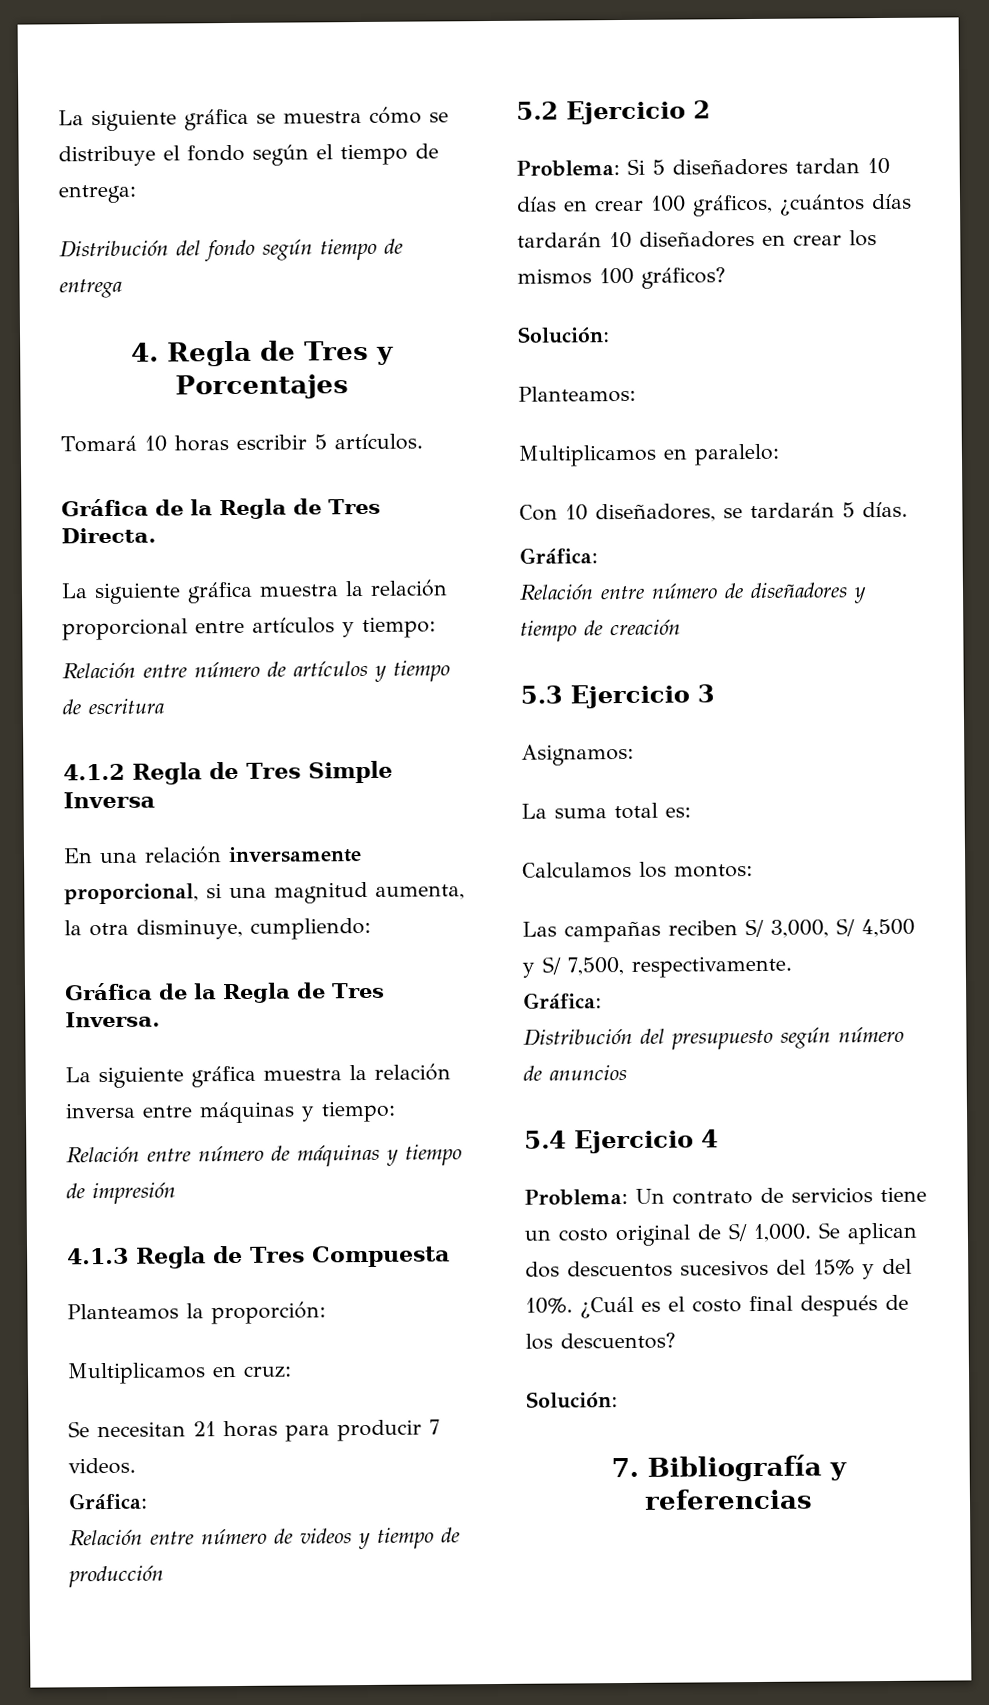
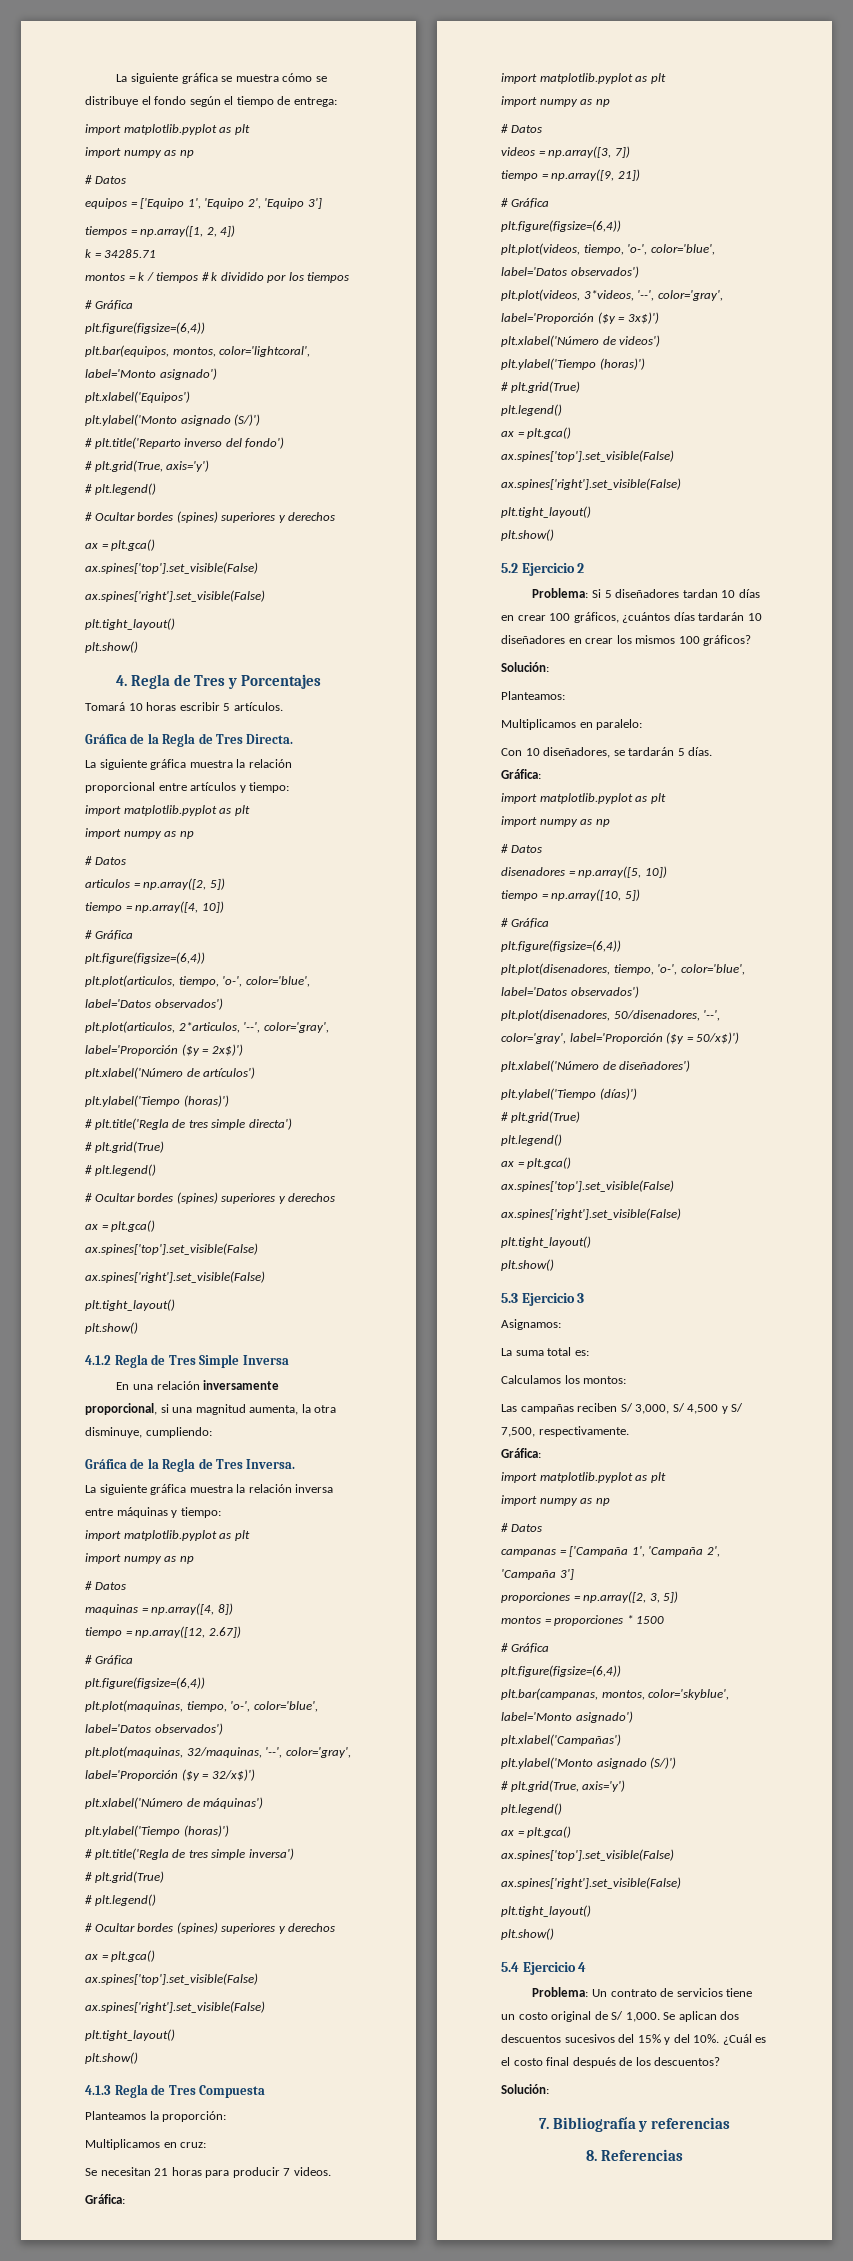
[59,238,403,262] [59,278,122,299] Distribución del fondo según tiempo de entrega -> [85,124,250,135] [85,147,194,158] [85,175,126,184] [85,198,322,209] [85,225,236,237] [85,249,157,258] [85,272,350,283] [85,300,133,310] [85,322,205,334] [85,345,311,357] [85,368,217,380] [85,391,190,403] [85,414,261,426] [85,437,285,449] [85,460,210,472] [85,483,156,495] [85,511,336,523] [85,539,156,551] [85,562,258,574] [85,590,265,602] [85,618,175,630] [85,641,138,653] import matplotlib.pyplot as plt // import numpy as np // # Datos // equipos = ['Equipo 1', 'Equipo 2', 'Equipo 3'] // tiempos = np.array([1, 2, 4]) // k = 34285.71 // montos = k / tiempos # k dividido por los tiempos // # Gráfica // plt.figure(figsize=(6,4)) // plt.bar(equipos, montos, color='lightcoral', label='Monto asignado') // plt.xlabel('Equipos') // plt.ylabel('Monto asignado (S/)') // # plt.title('Reparto inverso del fondo') // # plt.grid(True, axis='y') // # plt.legend() // # Ocultar bordes (spines) superiores y derechos // ax = plt.gca() // ax.spines['top'].set_visible(False) // ax.spines['right'].set_visible(False) // plt.tight_layout() // plt.show()
[62,660,450,682] [62,698,164,715] Relación entre número de artículos y tiempo de escritura -> [85,805,250,816] [85,828,194,839] [85,856,126,865] [85,878,225,890] [85,901,224,913] [85,930,133,940] [85,952,205,964] [85,975,310,987] [85,998,223,1010] [85,1021,329,1033] [85,1044,243,1056] [85,1067,256,1079] [85,1095,229,1107] [85,1118,292,1130] [85,1141,164,1153] [85,1164,156,1176] [85,1192,336,1204] [85,1220,156,1232] [85,1243,258,1255] [85,1271,265,1283] [85,1299,175,1311] [85,1322,138,1334] import matplotlib.pyplot as plt // import numpy as np // # Datos // articulos = np.array([2, 5]) // tiempo = np.array([4, 10]) // # Gráfica // plt.figure(figsize=(6,4)) // plt.plot(articulos, tiempo, 'o-', color='blue', label='Datos observados') // plt.plot(articulos, 2*articulos, '--', color='gray', label='Proporción ($y = 2x$)') // plt.xlabel('Número de artículos') // plt.ylabel('Tiempo (horas)') // # plt.title('Regla de tres simple directa') // # plt.grid(True) // # plt.legend() // # Ocultar bordes (spines) superiores y derechos // ax = plt.gca() // ax.spines['top'].set_visible(False) // ax.spines['right'].set_visible(False) // plt.tight_layout() // plt.show()
[66,1144,462,1167] [66,1182,176,1205] Relación entre número de máquinas y tiempo de impresión -> [85,1530,250,1541] [85,1553,194,1564] [85,1581,126,1590] [85,1603,233,1615] [85,1626,241,1638] [85,1655,133,1665] [85,1677,205,1689] [85,1700,318,1712] [85,1723,223,1735] [85,1746,351,1758] [85,1769,255,1781] [85,1797,264,1809] [85,1825,229,1837] [85,1848,294,1860] [85,1871,164,1883] [85,1894,156,1906] [85,1922,336,1934] [85,1950,156,1962] [85,1973,258,1985] [85,2001,265,2013] [85,2029,175,2041] [85,2052,138,2064] import matplotlib.pyplot as plt // import numpy as np // # Datos // maquinas = np.array([4, 8]) // tiempo = np.array([12, 2.67]) // # Gráfica // plt.figure(figsize=(6,4)) // plt.plot(maquinas, tiempo, 'o-', color='blue', label='Datos observados') // plt.plot(maquinas, 32/maquinas, '--', color='gray', label='Proporción ($y = 32/x$)') // plt.xlabel('Número de máquinas') // plt.ylabel('Tiempo (horas)') // # plt.title('Regla de tres simple inversa') // # plt.grid(True) // # plt.legend() // # Ocultar bordes (spines) superiores y derechos // ax = plt.gca() // ax.spines['top'].set_visible(False) // ax.spines['right'].set_visible(False) // plt.tight_layout() // plt.show()
[69,1527,460,1550] [68,1565,164,1588] Relación entre número de videos y tiempo de producción -> [501,73,666,84] [501,96,610,107] [501,124,542,133] [501,146,630,158] [501,169,640,181] [501,198,549,208] [501,220,621,232] [501,243,715,255] [501,266,639,278] [501,289,723,301] [501,312,659,324] [501,335,661,347] [501,358,645,370] [501,381,580,393] [501,404,562,416] [501,427,572,439] [501,450,674,462] [501,478,681,490] [501,506,591,518] [501,529,554,541] import matplotlib.pyplot as plt // import numpy as np // # Datos // videos = np.array([3, 7]) // tiempo = np.array([9, 21]) // # Gráfica // plt.figure(figsize=(6,4)) // plt.plot(videos, tiempo, 'o-', color='blue', label='Datos observados') // plt.plot(videos, 3*videos, '--', color='gray', label='Proporción ($y = 3x$)') // plt.xlabel('Número de videos') // plt.ylabel('Tiempo (horas)') // # plt.grid(True) // plt.legend() // ax = plt.gca() // ax.spines['top'].set_visible(False) // ax.spines['right'].set_visible(False) // plt.tight_layout() // plt.show()
[519,582,867,604] [520,619,681,642] Relación entre número de diseñadores y tiempo de creación -> [501,793,666,804] [501,816,610,827] [501,844,542,853] [501,866,667,878] [501,889,640,901] [501,918,549,928] [501,940,621,952] [501,963,745,975] [501,986,639,998] [501,1009,721,1021] [501,1032,740,1044] [501,1060,691,1072] [501,1088,637,1100] [501,1111,580,1123] [501,1134,562,1146] [501,1157,572,1169] [501,1180,674,1192] [501,1208,681,1220] [501,1236,591,1248] [501,1259,554,1271] import matplotlib.pyplot as plt // import numpy as np // # Datos // disenadores = np.array([5, 10]) // tiempo = np.array([10, 5]) // # Gráfica // plt.figure(figsize=(6,4)) // plt.plot(disenadores, tiempo, 'o-', color='blue', label='Datos observados') // plt.plot(disenadores, 50/disenadores, '--', color='gray', label='Proporción ($y = 50/x$)') // plt.xlabel('Número de diseñadores') // plt.ylabel('Tiempo (días)') // # plt.grid(True) // plt.legend() // ax = plt.gca() // ax.spines['top'].set_visible(False) // ax.spines['right'].set_visible(False) // plt.tight_layout() // plt.show()
[523,1026,904,1050] [523,1064,627,1081] Distribución del presupuesto según número de anuncios -> [501,1472,666,1483] [501,1495,610,1506] [501,1523,542,1532] [501,1546,720,1557] [501,1569,574,1580] [501,1591,679,1603] [501,1615,665,1626] [501,1643,549,1653] [501,1665,621,1677] [501,1688,730,1700] [501,1711,633,1723] [501,1734,621,1746] [501,1757,677,1769] [501,1780,626,1792] [501,1803,562,1815] [501,1826,572,1838] [501,1849,674,1861] [501,1877,681,1889] [501,1905,591,1917] [501,1928,554,1940] import matplotlib.pyplot as plt // import numpy as np // # Datos // campanas = ['Campaña 1', 'Campaña 2', 'Campaña 3'] // proporciones = np.array([2, 3, 5]) // montos = proporciones * 1500 // # Gráfica // plt.figure(figsize=(6,4)) // plt.bar(campanas, montos, color='skyblue', label='Monto asignado') // plt.xlabel('Campañas') // plt.ylabel('Monto asignado (S/)') // # plt.grid(True, axis='y') // plt.legend() // ax = plt.gca() // ax.spines['top'].set_visible(False) // ax.spines['right'].set_visible(False) // plt.tight_layout() // plt.show()
(813, 1499) none -> [586,2149,683,2161] // 8. Referencias

